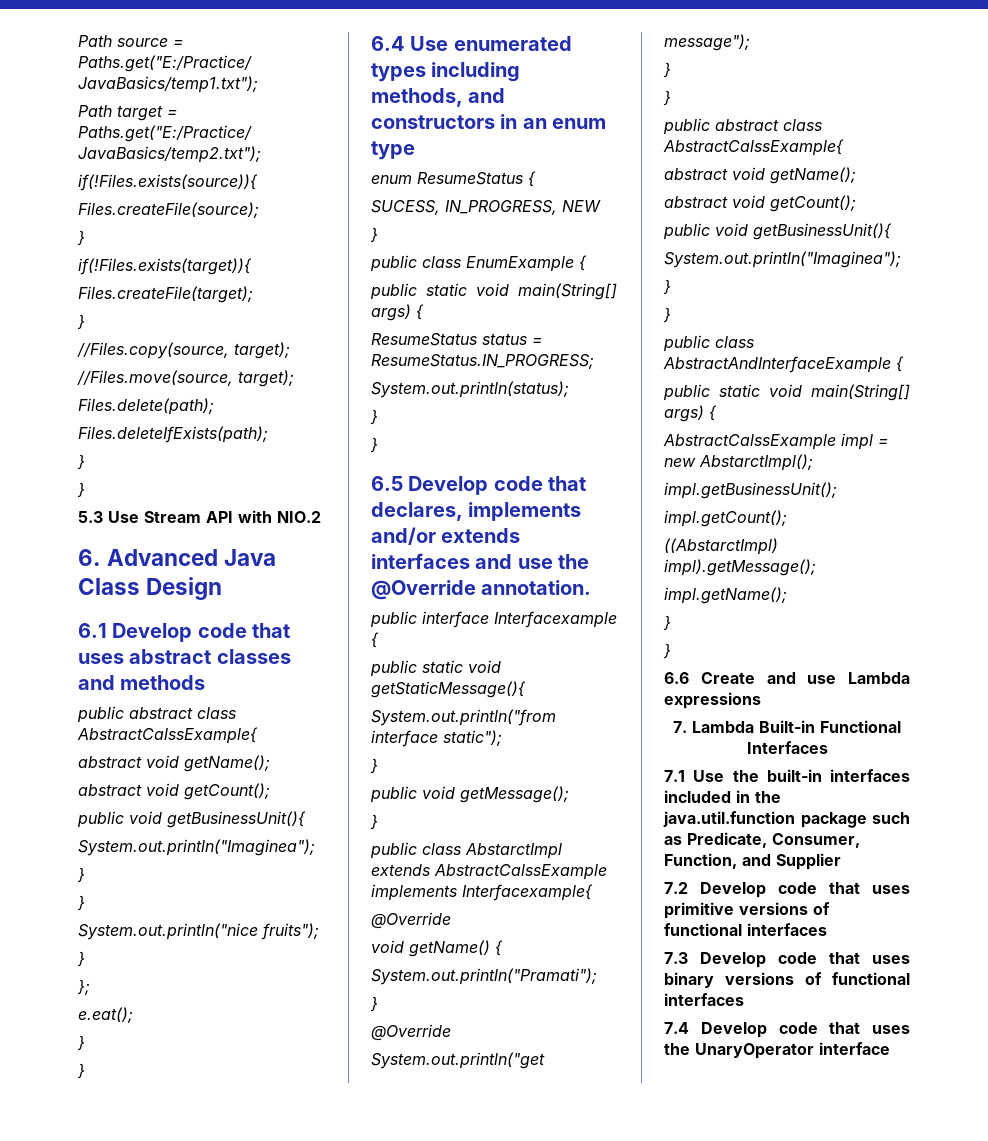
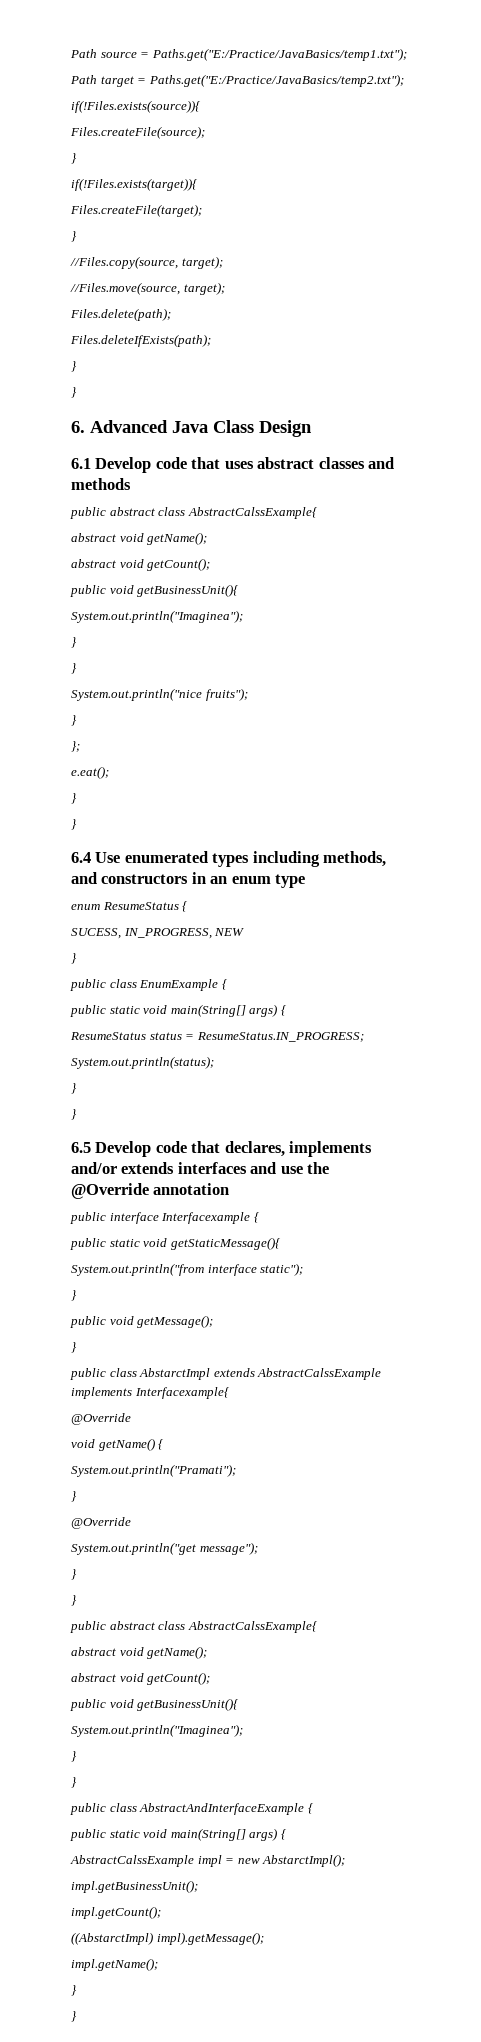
[78,510,321,523] // 5.3 Use Stream API with NIO.2 -> (77, 392) none
[481,580,592,595] annotation. -> [153,1183,230,1195] annotation
[664,672,910,684] [664,692,761,709] [673,720,901,733] [746,741,828,754] [664,769,910,782] [664,790,781,803] [663,811,910,828] [664,832,860,848] [664,853,841,870] [664,882,910,898] [664,902,830,919] [664,923,827,936] [664,952,910,968] [664,972,910,988] [664,993,744,1006] [664,1022,910,1038] [664,1042,890,1059] // 6.6 Create and use Lambda expressions // 7. Lambda Built-in Functional Interfaces // 7.1 Use the built-in interfaces included in the java.util.function package such as Predicate, Consumer, Function, and Supplier // 7.2 Develop code that uses primitive versions of functional interfaces // 7.3 Develop code that uses binary versions of functional interfaces // 7.4 Develop code that uses the UnaryOperator interface -> (77, 2016) none

